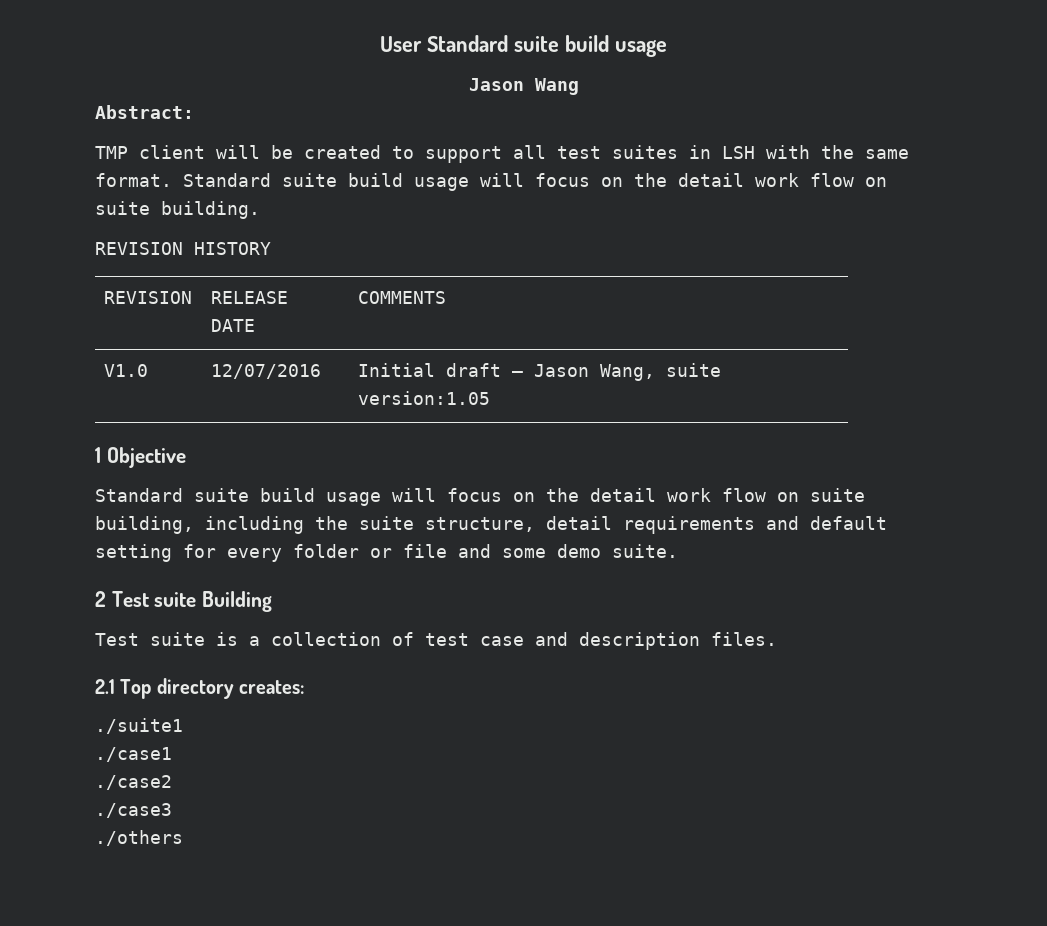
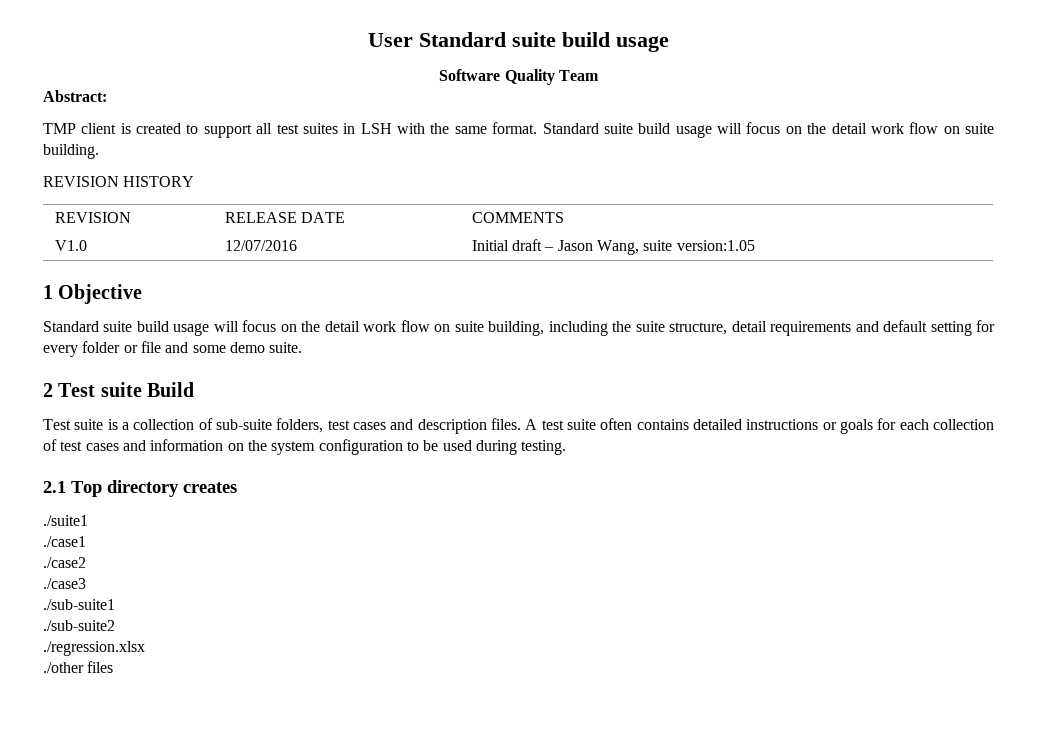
[468,78,579,95] Jason Wang -> [439,69,599,85] Software Quality Team
[216,145,293,159] will be -> [120,123,131,134] is
[202,591,273,612] Building -> [147,382,195,397] Build
[425,633,524,646] test case -> [216,418,386,433] sub-suite folders, test cases
(777, 639) none -> [525,418,995,434] [43,439,567,455] A test suite often contains detailed instructions or goals for each collection of test cases and information on the system configuration to be used during testing.
[239,680,305,694] creates: -> [183,482,237,493] creates
[95,830,183,846] ./others -> [43,599,115,610] [43,620,115,631] [43,641,145,656] [43,661,114,673] ./sub-suite1 // ./sub-suite2 // ./regression.xlsx // ./other files

